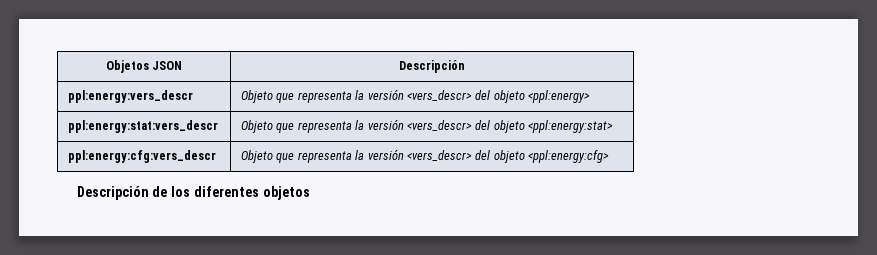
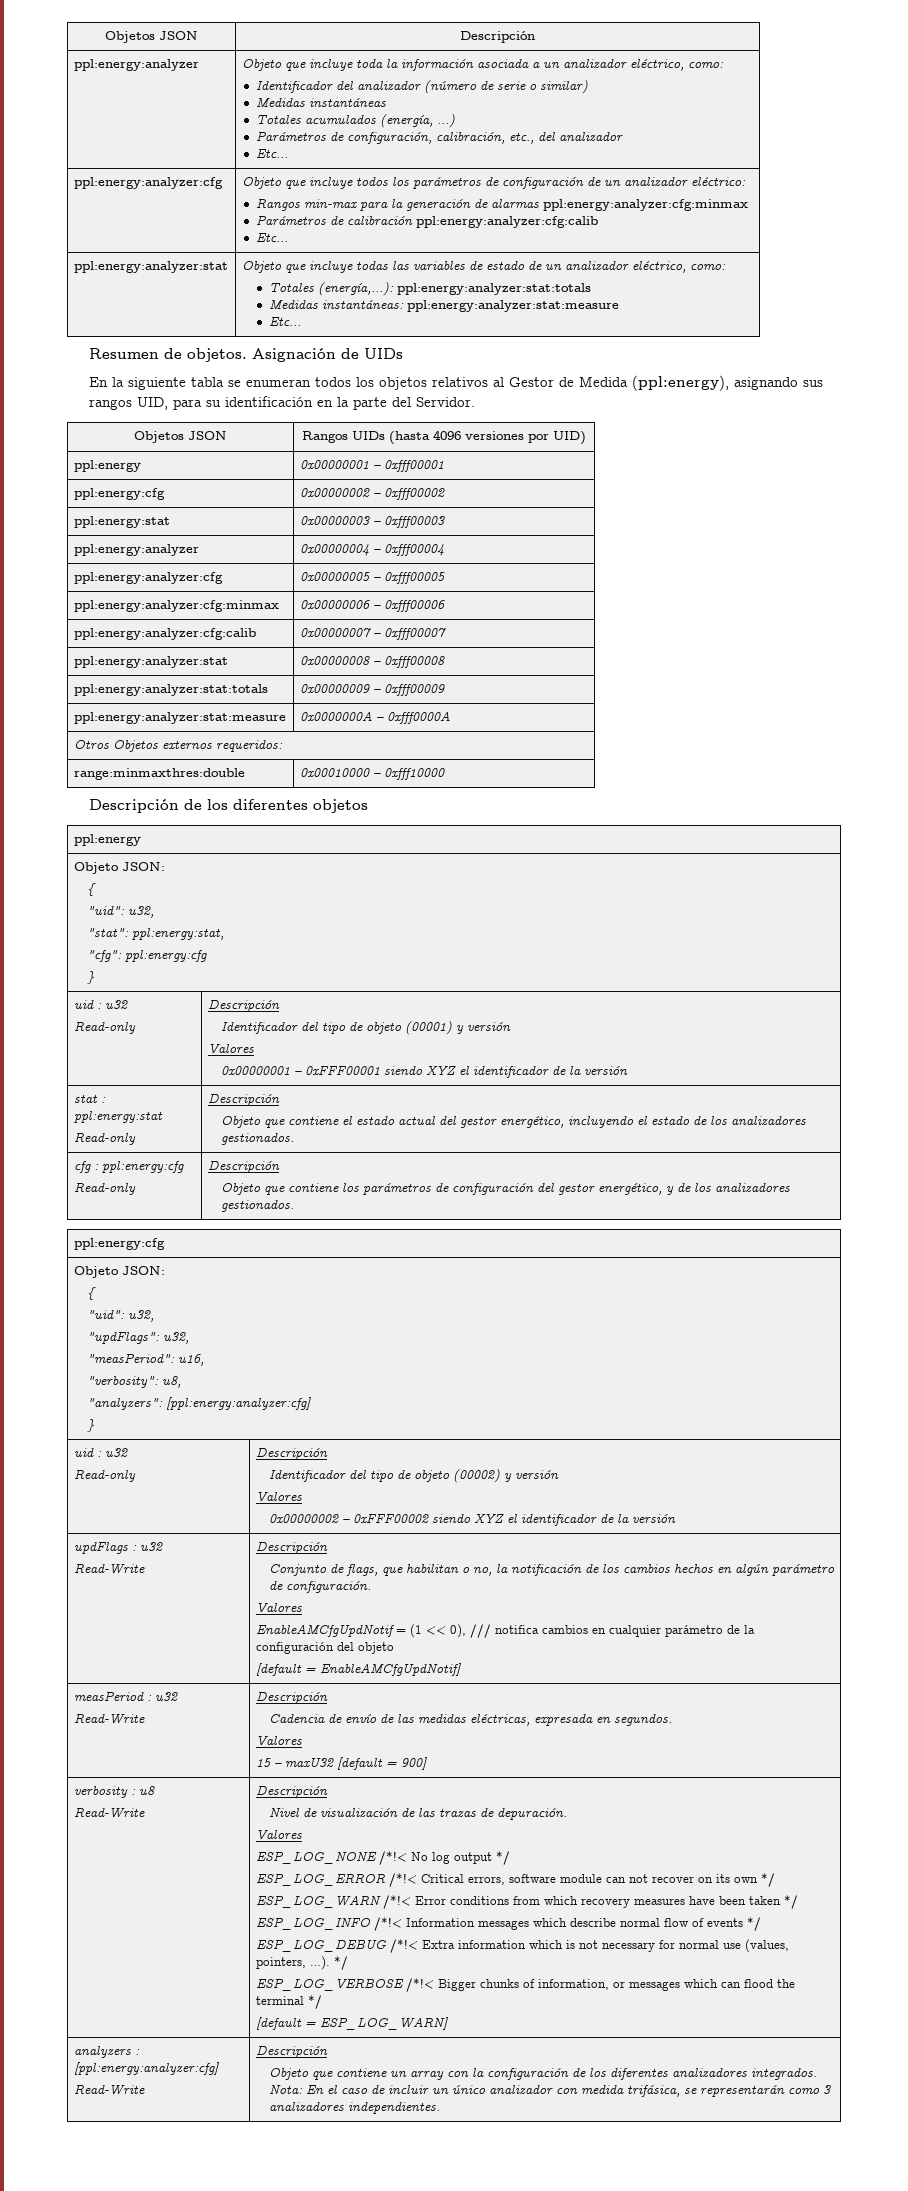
[68,90,194,103] [241,89,591,103] [68,120,219,133] [241,119,614,133] [68,150,217,163] [241,149,610,163] ppl:energy:vers_descr | Objeto que representa la versión <vers_descr> del objeto <ppl:energy> // ppl:energy:stat:vers_descr | Objeto que representa la versión <vers_descr> del objeto <ppl:energy:stat> // ppl:energy:cfg:vers_descr | Objeto que representa la versión <vers_descr> del objeto <ppl:energy:cfg> -> [73,59,199,71] [241,59,724,71] [255,80,588,94] [255,97,386,108] [255,114,455,128] [255,131,623,144] [255,149,288,158] [73,177,223,189] [241,177,746,189] [255,198,748,211] [255,215,598,228] [255,233,288,242] [73,261,228,273] [241,261,726,273] [268,282,591,296] [268,299,619,312] [268,317,301,326] [88,348,403,362] [88,375,823,391] [88,396,475,410] [134,431,227,443] [302,430,586,445] [73,460,141,472] [299,460,444,472] [73,488,165,500] [299,488,445,500] [73,516,170,528] [299,516,445,528] [73,544,199,556] [299,544,444,556] [73,572,223,584] [299,572,445,584] [73,600,279,612] [299,600,445,612] [73,628,256,640] [299,628,446,640] [73,656,228,668] [299,656,445,668] [73,684,268,696] [299,684,445,696] [73,712,286,724] [299,712,450,724] [73,740,283,752] [73,768,245,780] [299,768,445,780] ppl:energy:analyzer | Objeto que incluye toda la información asociada a un analizador eléctrico, como: // Identificador del analizador (número de serie o similar) // Medidas instantáneas // Totales acumulados (energía, ...) // Parámetros de configuración, calibración, etc., del analizador // Etc... // ppl:energy:analyzer:cfg | Objeto que incluye todos los parámetros de configuración de un analizador eléctrico: // Rangos min-max para la generación de alarmas ppl:energy:analyzer:cfg:minmax // Parámetros de calibración ppl:energy:analyzer:cfg:calib // Etc... // ppl:energy:analyzer:stat | Objeto que incluye todas las variables de estado de un analizador eléctrico, como: // Totales (energía,...): ppl:energy:analyzer:stat:totals // Medidas instantáneas: ppl:energy:analyzer:stat:measure // Etc... // Resumen de objetos. Asignación de UIDs // En la siguiente tabla se enumeran todos los objetos relativos al Gestor de Medida (ppl:energy), asignando sus rangos UID, para su identificación en la parte del Servidor. // Objetos JSON | Rangos UIDs (hasta 4096 versiones por UID) // ppl:energy | 0x00000001 – 0xfff00001 // ppl:energy:cfg | 0x00000002 – 0xfff00002 // ppl:energy:stat | 0x00000003 – 0xfff00003 // ppl:energy:analyzer | 0x00000004 – 0xfff00004 // ppl:energy:analyzer:cfg | 0x00000005 – 0xfff00005 // ppl:energy:analyzer:cfg:minmax | 0x00000006 – 0xfff00006 // ppl:energy:analyzer:cfg:calib | 0x00000007 – 0xfff00007 // ppl:energy:analyzer:stat | 0x00000008 – 0xfff00008 // ppl:energy:analyzer:stat:totals | 0x00000009 – 0xfff00009 // ppl:energy:analyzer:stat:measure | 0x0000000A – 0xfff0000A // Otros Objetos externos requeridos: // range:minmaxthres:double | 0x00010000 – 0xfff10000
(310, 193) none -> [73,834,141,846] [73,862,165,874] [86,883,96,896] [86,906,154,918] [86,928,224,940] [86,950,207,962] [86,971,94,984] [73,1000,128,1009] [73,1021,136,1034] [207,999,280,1012] [220,1021,511,1035] [207,1043,254,1054] [220,1065,628,1078] [73,1094,106,1103] [73,1111,163,1123] [73,1132,136,1145] [207,1093,280,1106] [220,1116,806,1128] [220,1133,294,1145] [73,1161,184,1173] [73,1182,136,1195] [207,1160,280,1173] [220,1183,790,1195] [220,1200,294,1212] [73,1238,165,1250] [73,1266,165,1278] [86,1287,96,1300] [86,1310,154,1322] [86,1332,189,1344] [86,1353,204,1366] [86,1376,181,1388] [86,1397,311,1410] [86,1419,94,1432] [73,1448,128,1457] [73,1469,136,1482] [255,1447,328,1460] [268,1469,559,1483] [255,1491,302,1502] [268,1513,676,1526] [73,1542,163,1554] [73,1563,145,1574] [255,1541,328,1554] [268,1564,835,1576] [268,1581,371,1593] [255,1602,302,1613] [255,1624,755,1638] [255,1642,394,1654] [255,1663,461,1676] [73,1691,178,1701] [73,1713,145,1724] [255,1691,328,1704] [268,1714,672,1726] [255,1735,302,1746] [255,1757,427,1770] [73,1786,155,1798] [73,1807,145,1818] [255,1785,328,1798] [268,1807,567,1820] [255,1829,302,1840] [255,1851,510,1865] [255,1873,775,1887] [255,1895,798,1909] [255,1917,761,1931] [255,1939,789,1953] [255,1956,348,1970] [255,1978,795,1992] [255,1995,322,2009] [255,2017,448,2030] [73,2046,140,2058] [73,2062,219,2075] [73,2084,145,2095] [255,2045,328,2058] [268,2068,817,2080] [268,2084,831,2097] [268,2102,440,2114] // ppl:energy // Objeto JSON: // { // "uid": u32, // "stat": ppl:energy:stat, // "cfg": ppl:energy:cfg // } // uid : u32 // Read-only | Descripción // Identificador del tipo de objeto (00001) y versión // Valores // 0x00000001 – 0xFFF00001 siendo XYZ el identificador de la versión // stat : ppl:energy:stat // Read-only | Descripción // Objeto que contiene el estado actual del gestor energético, incluyendo el estado de los analizadores gestionados. // cfg : ppl:energy:cfg // Read-only | Descripción // Objeto que contiene los parámetros de configuración del gestor energético, y de los analizadores gestionados. // ppl:energy:cfg // Objeto JSON: // { // "uid": u32, // "updFlags": u32, // "measPeriod": u16, // "verbosity": u8, // "analyzers": [ppl:energy:analyzer:cfg] // } // uid : u32 // Read-only | Descripción // Identificador del tipo de objeto (00002) y versión // Valores // 0x00000002 – 0xFFF00002 siendo XYZ el identificador de la versión // updFlags : u32 // Read-Write | Descripción // Conjunto de flags, que habilitan o no, la notificación de los cambios hechos en algún parámetro de configuración. // Valores // EnableAMCfgUpdNotif = (1 << 0), /// notifica cambios en cualquier parámetro de la configuración del objeto // [default = EnableAMCfgUpdNotif] // measPeriod : u32 // Read-Write | Descripción // Cadencia de envío de las medidas eléctricas, expresada en segundos. // Valores // 15 – maxU32 [default = 900] // verbosity : u8 // Read-Write | Descripción // Nivel de visualización de las trazas de depuración. // Valores // ESP_LOG_NONE /*!< No log output */ // ESP_LOG_ERROR /*!< Critical errors, software module can not recover on its own */ // ESP_LOG_WARN /*!< Error conditions from which recovery measures have been taken */ // ESP_LOG_INFO /*!< Information messages which describe normal flow of events */ // ESP_LOG_DEBUG /*!< Extra information which is not necessary for normal use (values, pointers, …). */ // ESP_LOG_VERBOSE /*!< Bigger chunks of information, or messages which can flood the terminal */ // [default = ESP_LOG_WARN] // analyzers : [ppl:energy:analyzer:cfg] // Read-Write | Descripción // Objeto que contiene un array con la configuración de los diferentes analizadores integrados. Nota: En el caso de incluir un único analizador con medida trifásica, se representarán como 3 analizadores independientes.

